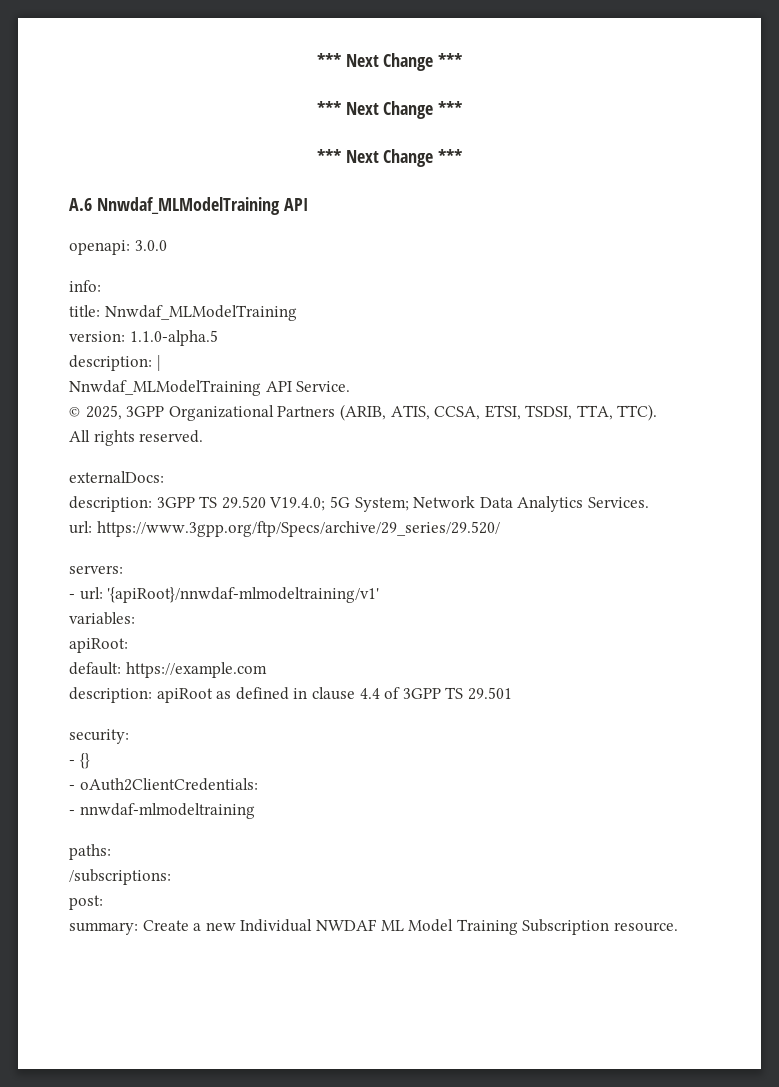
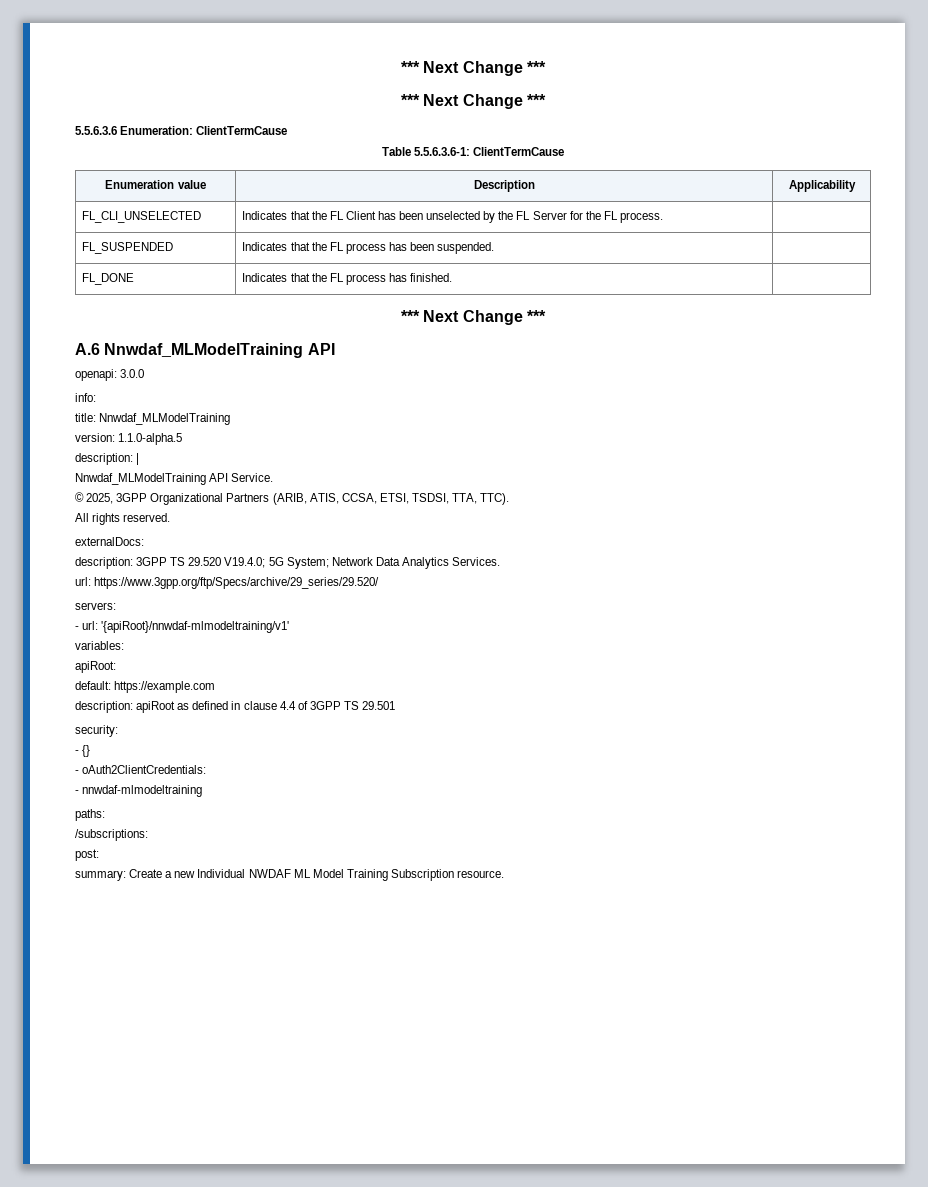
[316,53,463,71] [316,101,463,119] *** Next Change *** // *** Next Change *** -> [401,61,546,76] [401,94,546,109] [75,126,288,135] [381,147,565,156] [105,180,206,189] [473,180,535,192] [788,180,856,192] [82,211,202,223] [242,211,663,223] [82,242,174,254] [242,242,495,254] [82,273,135,285] [242,273,453,285] *** Next Change *** // *** Next Change *** // 5.5.6.3.6 Enumeration: ClientTermCause // Table 5.5.6.3.6-1: ClientTermCause // Enumeration value | Description | Applicability // FL_CLI_UNSELECTED | Indicates that the FL Client has been unselected by the FL Server for the FL process. | // FL_SUSPENDED | Indicates that the FL process has been suspended. | // FL_DONE | Indicates that the FL process has finished. |

